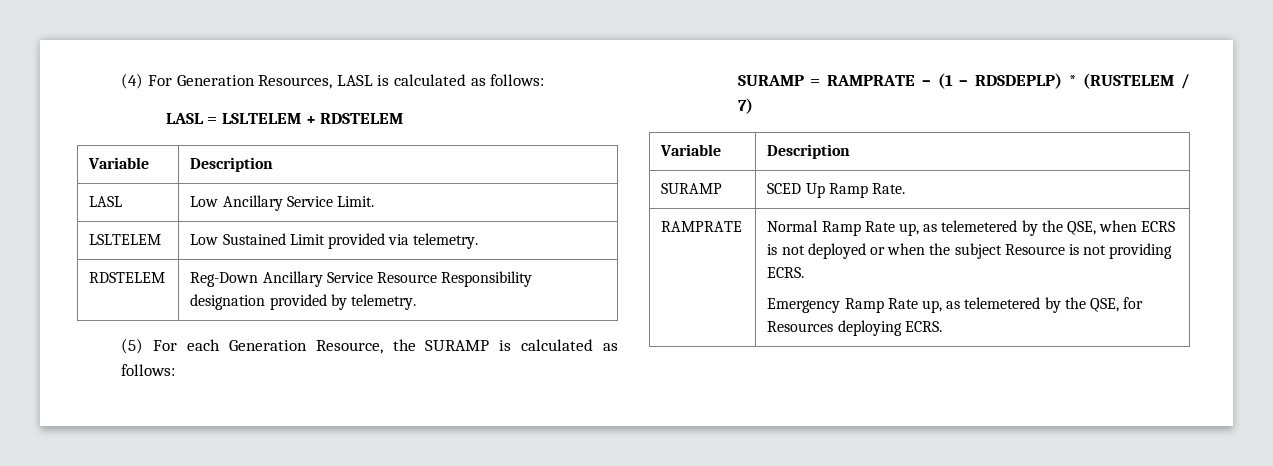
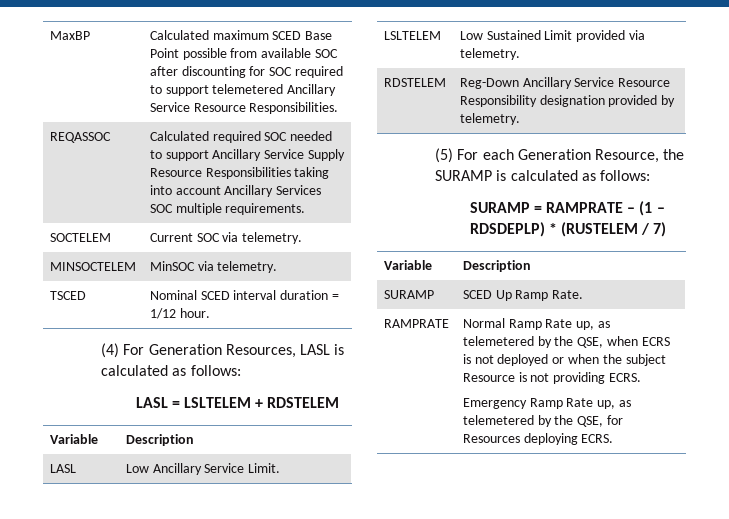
(121, 81) none -> [49,31,90,40] [149,30,333,40] [149,48,338,60] [149,66,343,78] [149,84,337,96] [149,102,339,114] [49,132,111,143] [149,131,333,143] [149,149,345,161] [149,167,330,179] [149,185,322,197] [149,203,306,215] [49,233,111,242] [149,232,303,244] [49,262,136,271] [149,261,278,273] [49,291,86,300] [149,290,339,300] [149,308,210,319] MaxBP | Calculated maximum SCED Base Point possible from available SOC after discounting for SOC required to support telemetered Ancillary Service Resource Responsibilities. // REQASSOC | Calculated required SOC needed to support Ancillary Service Supply Resource Responsibilities taking into account Ancillary Services SOC multiple requirements. // SOCTELEM | Current SOC via telemetry. // MINSOCTELEM | MinSOC via telemetry. // TSCED | Nominal SCED interval duration = 1/12 hour. //

